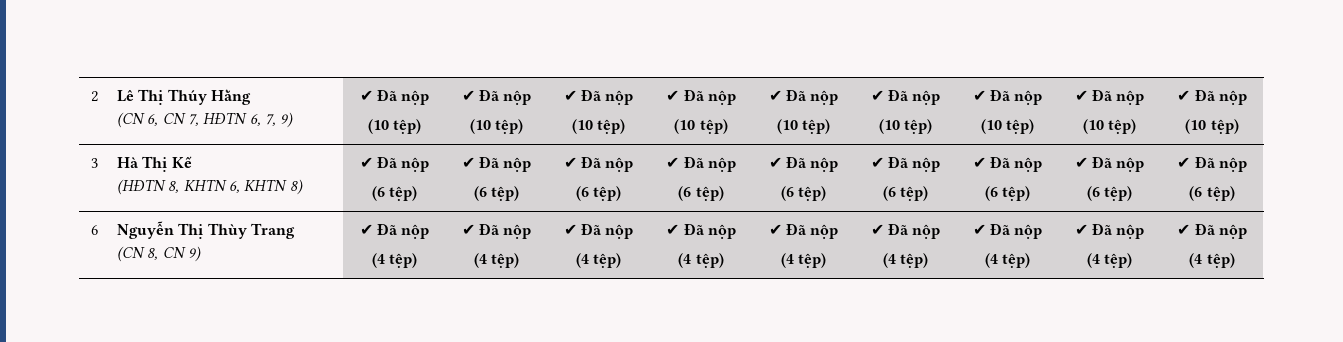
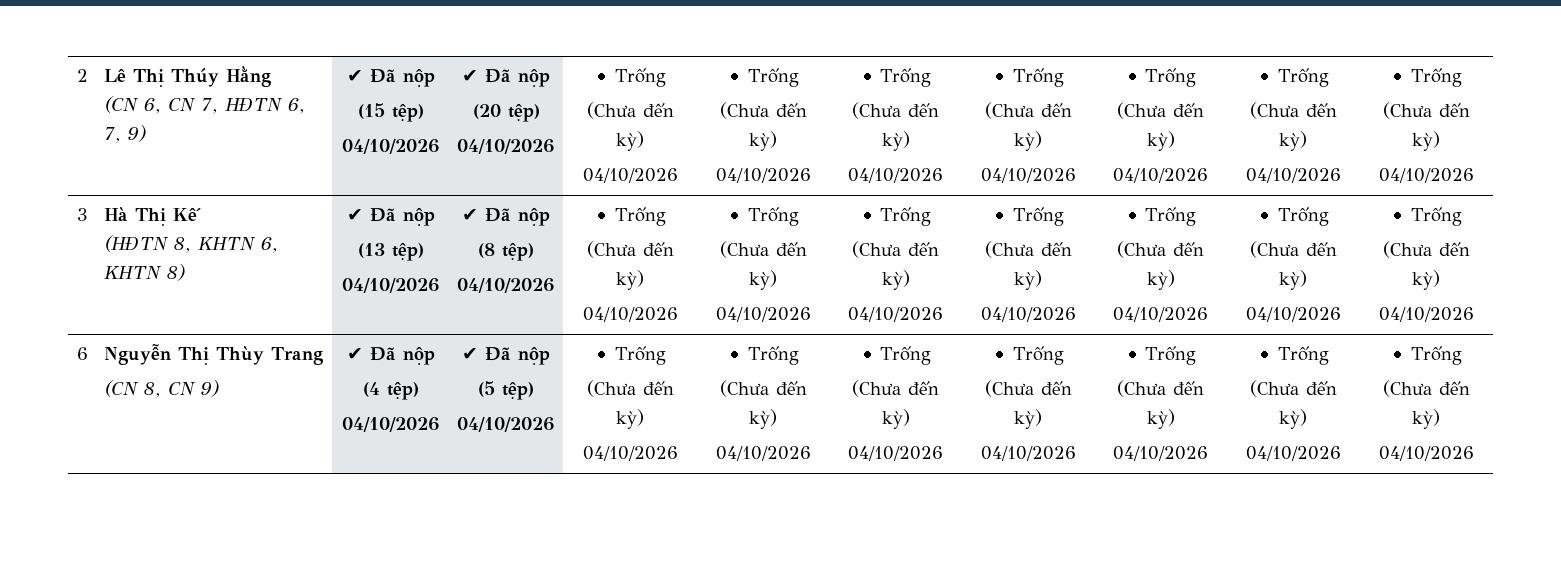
[367,119,422,134] [461,89,532,105] [469,119,524,134] [563,89,634,105] [571,119,626,134] [666,89,736,105] [674,119,728,134] [768,89,839,105] [776,119,831,134] [870,89,941,105] [878,119,933,134] [972,89,1043,105] [980,119,1035,134] [1074,89,1145,105] [1082,119,1137,134] [1177,89,1247,105] [1185,119,1239,134] (10 tệp) | ✔ Đã nộp // (10 tệp) | ✔ Đã nộp // (10 tệp) | ✔ Đã nộp // (10 tệp) | ✔ Đã nộp // (10 tệp) | ✔ Đã nộp // (10 tệp) | ✔ Đã nộp // (10 tệp) | ✔ Đã nộp // (10 tệp) | ✔ Đã nộp // (10 tệp) -> [357,103,424,122] [341,139,440,154] [462,69,550,87] [472,104,540,122] [457,139,555,154] [614,68,666,87] [586,102,674,119] [616,131,644,151] [582,168,678,183] [747,68,799,87] [719,102,807,119] [749,131,777,151] [715,168,811,183] [880,68,932,87] [852,102,939,119] [881,131,910,151] [848,168,943,183] [1012,68,1064,87] [984,102,1072,119] [1014,131,1042,151] [980,168,1076,183] [1145,68,1197,87] [1117,102,1204,119] [1146,131,1175,151] [1113,168,1208,183] [1277,68,1329,87] [1249,102,1337,119] [1279,131,1307,151] [1245,168,1341,183] [1410,68,1462,87] [1382,102,1470,119] [1412,131,1440,151] [1378,168,1474,183] (15 tệp) // 04/10/2026 | ✔ Đã nộp // (20 tệp) // 04/10/2026 | Trống // (Chưa đến kỳ) // 04/10/2026 | Trống // (Chưa đến kỳ) // 04/10/2026 | Trống // (Chưa đến kỳ) // 04/10/2026 | Trống // (Chưa đến kỳ) // 04/10/2026 | Trống // (Chưa đến kỳ) // 04/10/2026 | Trống // (Chưa đến kỳ) // 04/10/2026 | Trống // (Chưa đến kỳ) // 04/10/2026
[371,186,418,201] [461,156,532,172] [473,186,520,201] [563,156,634,172] [575,186,622,201] [666,156,736,172] [678,186,724,201] [768,156,839,172] [780,186,827,201] [870,156,941,172] [882,186,929,201] [972,156,1043,172] [984,186,1031,201] [1074,156,1145,172] [1086,186,1133,201] [1177,156,1247,172] [1189,186,1235,201] (6 tệp) | ✔ Đã nộp // (6 tệp) | ✔ Đã nộp // (6 tệp) | ✔ Đã nộp // (6 tệp) | ✔ Đã nộp // (6 tệp) | ✔ Đã nộp // (6 tệp) | ✔ Đã nộp // (6 tệp) | ✔ Đã nộp // (6 tệp) | ✔ Đã nộp // (6 tệp) -> [357,243,424,261] [341,278,440,293] [462,208,550,226] [478,243,534,261] [457,278,555,293] [614,207,666,226] [586,241,674,258] [616,270,644,290] [582,307,678,322] [747,207,799,226] [719,241,807,258] [749,270,777,290] [715,307,811,322] [880,207,932,226] [852,241,939,258] [881,270,910,290] [848,307,943,322] [1012,207,1064,226] [984,241,1072,258] [1014,270,1042,290] [980,307,1076,322] [1145,207,1197,226] [1117,241,1204,258] [1146,270,1175,290] [1113,307,1208,322] [1277,207,1329,226] [1249,241,1337,258] [1279,270,1307,290] [1245,307,1341,322] [1410,207,1462,226] [1382,241,1470,258] [1412,270,1440,290] [1378,307,1474,322] (13 tệp) // 04/10/2026 | ✔ Đã nộp // (8 tệp) // 04/10/2026 | Trống // (Chưa đến kỳ) // 04/10/2026 | Trống // (Chưa đến kỳ) // 04/10/2026 | Trống // (Chưa đến kỳ) // 04/10/2026 | Trống // (Chưa đến kỳ) // 04/10/2026 | Trống // (Chưa đến kỳ) // 04/10/2026 | Trống // (Chưa đến kỳ) // 04/10/2026 | Trống // (Chưa đến kỳ) // 04/10/2026
[461,223,532,239] [473,253,520,268] [563,223,634,239] [575,253,622,268] [666,223,736,239] [678,253,724,268] [768,223,839,239] [780,253,827,268] [870,223,941,239] [882,253,929,268] [972,223,1043,239] [984,253,1031,268] [1074,223,1145,239] [1086,253,1133,268] [1177,223,1247,239] [1189,253,1235,268] | ✔ Đã nộp // (4 tệp) | ✔ Đã nộp // (4 tệp) | ✔ Đã nộp // (4 tệp) | ✔ Đã nộp // (4 tệp) | ✔ Đã nộp // (4 tệp) | ✔ Đã nộp // (4 tệp) | ✔ Đã nộp // (4 tệp) | ✔ Đã nộp // (4 tệp) -> [341,417,440,432] [462,347,550,365] [478,381,534,400] [457,417,555,432] [614,346,666,365] [586,380,674,397] [616,409,644,429] [582,446,678,461] [747,346,799,365] [719,380,807,397] [749,409,777,429] [715,446,811,461] [880,346,932,365] [852,380,939,397] [881,409,910,429] [848,446,943,461] [1012,346,1064,365] [984,380,1072,397] [1014,409,1042,429] [980,446,1076,461] [1145,346,1197,365] [1117,380,1204,397] [1146,409,1175,429] [1113,446,1208,461] [1277,346,1329,365] [1249,380,1337,397] [1279,409,1307,429] [1245,446,1341,461] [1410,346,1462,365] [1382,380,1470,397] [1412,409,1440,429] [1378,446,1474,461] // 04/10/2026 | ✔ Đã nộp // (5 tệp) // 04/10/2026 | Trống // (Chưa đến kỳ) // 04/10/2026 | Trống // (Chưa đến kỳ) // 04/10/2026 | Trống // (Chưa đến kỳ) // 04/10/2026 | Trống // (Chưa đến kỳ) // 04/10/2026 | Trống // (Chưa đến kỳ) // 04/10/2026 | Trống // (Chưa đến kỳ) // 04/10/2026 | Trống // (Chưa đến kỳ) // 04/10/2026

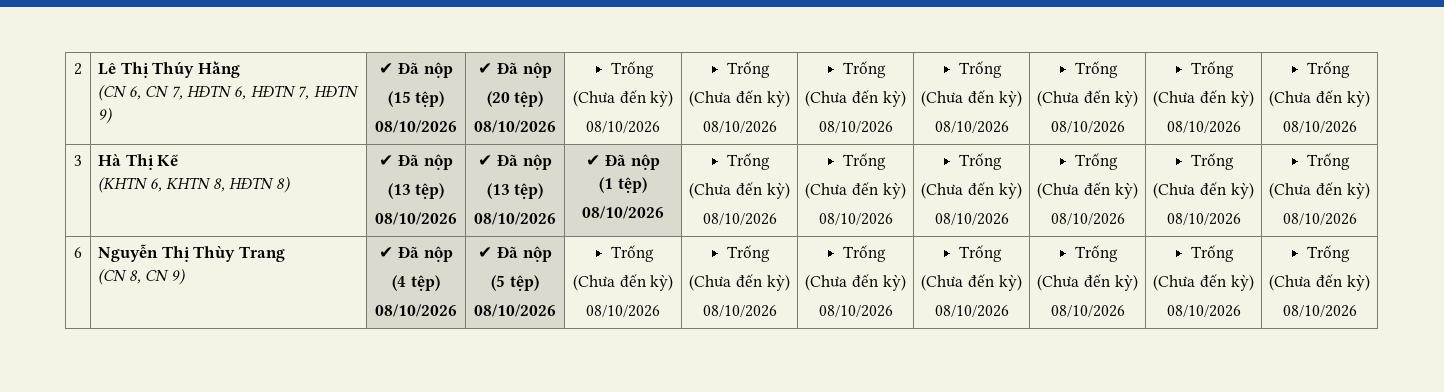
[104,127,122,143] 7, -> [250,85,359,100] HĐTN 7, HĐTN
[341,139,440,154] 04/10/2026 -> [375,120,457,133] 08/10/2026
[457,139,555,154] [614,68,666,87] [586,102,674,119] [616,131,644,151] [582,168,678,183] [747,68,799,87] [719,102,807,119] [749,131,777,151] [715,168,811,183] [880,68,932,87] [852,102,939,119] [881,131,910,151] [848,168,943,183] [1012,68,1064,87] [984,102,1072,119] [1014,131,1042,151] [980,168,1076,183] [1145,68,1197,87] [1117,102,1204,119] [1146,131,1175,151] [1113,168,1208,183] [1277,68,1329,87] [1249,102,1337,119] [1279,131,1307,151] [1245,168,1341,183] [1410,68,1462,87] [1382,102,1470,119] [1412,131,1440,151] [1378,168,1474,183] 04/10/2026 | Trống // (Chưa đến kỳ) // 04/10/2026 | Trống // (Chưa đến kỳ) // 04/10/2026 | Trống // (Chưa đến kỳ) // 04/10/2026 | Trống // (Chưa đến kỳ) // 04/10/2026 | Trống // (Chưa đến kỳ) // 04/10/2026 | Trống // (Chưa đến kỳ) // 04/10/2026 | Trống // (Chưa đến kỳ) // 04/10/2026 -> [474,120,556,133] [610,61,654,78] [572,90,674,107] [586,121,660,133] [727,61,771,78] [689,90,790,107] [702,121,777,133] [843,61,887,78] [805,90,906,107] [818,121,893,133] [959,61,1003,78] [921,90,1022,107] [934,121,1009,133] [1075,61,1119,78] [1037,90,1138,107] [1050,121,1125,133] [1191,61,1235,78] [1153,90,1254,107] [1166,121,1241,133] [1307,61,1351,78] [1269,90,1370,107] [1282,121,1357,133] 08/10/2026 | Trống // (Chưa đến kỳ) // 08/10/2026 | Trống // (Chưa đến kỳ) // 08/10/2026 | Trống // (Chưa đến kỳ) // 08/10/2026 | Trống // (Chưa đến kỳ) // 08/10/2026 | Trống // (Chưa đến kỳ) // 08/10/2026 | Trống // (Chưa đến kỳ) // 08/10/2026 | Trống // (Chưa đến kỳ) // 08/10/2026
[104,235,279,253] [104,266,163,279] (HĐTN 8, KHTN 6, KHTN -> [98,176,275,193] (KHTN 6, KHTN 8, HĐTN
[341,278,440,293] [462,208,550,226] [478,243,534,261] [457,278,555,293] [614,207,666,226] [586,241,674,258] [616,270,644,290] [582,307,678,322] [747,207,799,226] [719,241,807,258] [749,270,777,290] [715,307,811,322] [880,207,932,226] [852,241,939,258] [881,270,910,290] [848,307,943,322] [1012,207,1064,226] [984,241,1072,258] [1014,270,1042,290] [980,307,1076,322] [1145,207,1197,226] [1117,241,1204,258] [1146,270,1175,290] [1113,307,1208,322] [1277,207,1329,226] [1249,241,1337,258] [1279,270,1307,290] [1245,307,1341,322] [1410,207,1462,226] [1382,241,1470,258] [1412,270,1440,290] [1378,307,1474,322] 04/10/2026 | ✔ Đã nộp // (8 tệp) // 04/10/2026 | Trống // (Chưa đến kỳ) // 04/10/2026 | Trống // (Chưa đến kỳ) // 04/10/2026 | Trống // (Chưa đến kỳ) // 04/10/2026 | Trống // (Chưa đến kỳ) // 04/10/2026 | Trống // (Chưa đến kỳ) // 04/10/2026 | Trống // (Chưa đến kỳ) // 04/10/2026 | Trống // (Chưa đến kỳ) // 04/10/2026 -> [375,212,457,225] [478,154,552,170] [486,183,544,199] [474,212,556,225] [586,154,660,170] [599,177,647,193] [582,206,664,219] [727,153,771,170] [689,182,790,199] [702,213,777,225] [843,153,887,170] [805,182,906,199] [818,213,893,225] [959,153,1003,170] [921,182,1022,199] [934,213,1009,225] [1075,153,1119,170] [1037,182,1138,199] [1050,213,1125,225] [1191,153,1235,170] [1153,182,1254,199] [1166,213,1241,225] [1307,153,1351,170] [1269,182,1370,199] [1282,213,1357,225] 08/10/2026 | ✔ Đã nộp // (13 tệp) // 08/10/2026 | ✔ Đã nộp // (1 tệp) // 08/10/2026 | Trống // (Chưa đến kỳ) // 08/10/2026 | Trống // (Chưa đến kỳ) // 08/10/2026 | Trống // (Chưa đến kỳ) // 08/10/2026 | Trống // (Chưa đến kỳ) // 08/10/2026 | Trống // (Chưa đến kỳ) // 08/10/2026 | Trống // (Chưa đến kỳ) // 08/10/2026
[341,417,440,432] 04/10/2026 -> [375,304,457,317] 08/10/2026
[457,417,555,432] [614,346,666,365] [586,380,674,397] [616,409,644,429] [582,446,678,461] [747,346,799,365] [719,380,807,397] [749,409,777,429] [715,446,811,461] [880,346,932,365] [852,380,939,397] [881,409,910,429] [848,446,943,461] [1012,346,1064,365] [984,380,1072,397] [1014,409,1042,429] [980,446,1076,461] [1145,346,1197,365] [1117,380,1204,397] [1146,409,1175,429] [1113,446,1208,461] [1277,346,1329,365] [1249,380,1337,397] [1279,409,1307,429] [1245,446,1341,461] [1410,346,1462,365] [1382,380,1470,397] [1412,409,1440,429] [1378,446,1474,461] 04/10/2026 | Trống // (Chưa đến kỳ) // 04/10/2026 | Trống // (Chưa đến kỳ) // 04/10/2026 | Trống // (Chưa đến kỳ) // 04/10/2026 | Trống // (Chưa đến kỳ) // 04/10/2026 | Trống // (Chưa đến kỳ) // 04/10/2026 | Trống // (Chưa đến kỳ) // 04/10/2026 | Trống // (Chưa đến kỳ) // 04/10/2026 -> [474,304,556,317] [610,245,654,262] [572,274,674,291] [586,305,660,317] [727,245,771,262] [689,274,790,291] [702,305,777,317] [843,245,887,262] [805,274,906,291] [818,305,893,317] [959,245,1003,262] [921,274,1022,291] [934,305,1009,317] [1075,245,1119,262] [1037,274,1138,291] [1050,305,1125,317] [1191,245,1235,262] [1153,274,1254,291] [1166,305,1241,317] [1307,245,1351,262] [1269,274,1370,291] [1282,305,1357,317] 08/10/2026 | Trống // (Chưa đến kỳ) // 08/10/2026 | Trống // (Chưa đến kỳ) // 08/10/2026 | Trống // (Chưa đến kỳ) // 08/10/2026 | Trống // (Chưa đến kỳ) // 08/10/2026 | Trống // (Chưa đến kỳ) // 08/10/2026 | Trống // (Chưa đến kỳ) // 08/10/2026 | Trống // (Chưa đến kỳ) // 08/10/2026

